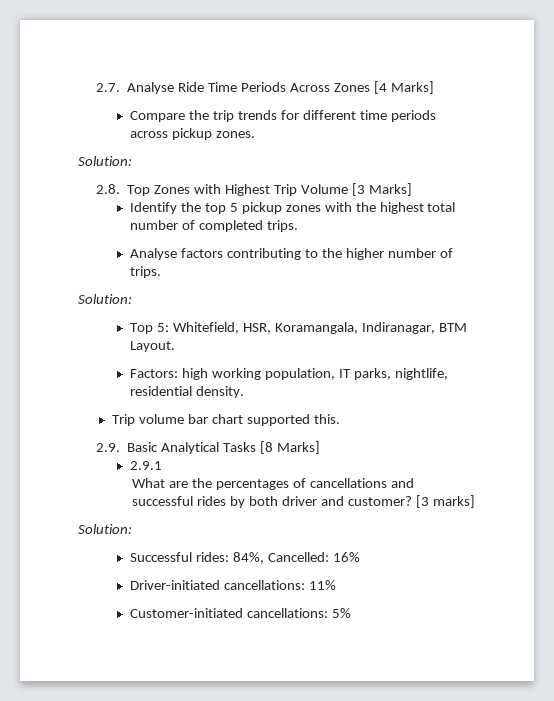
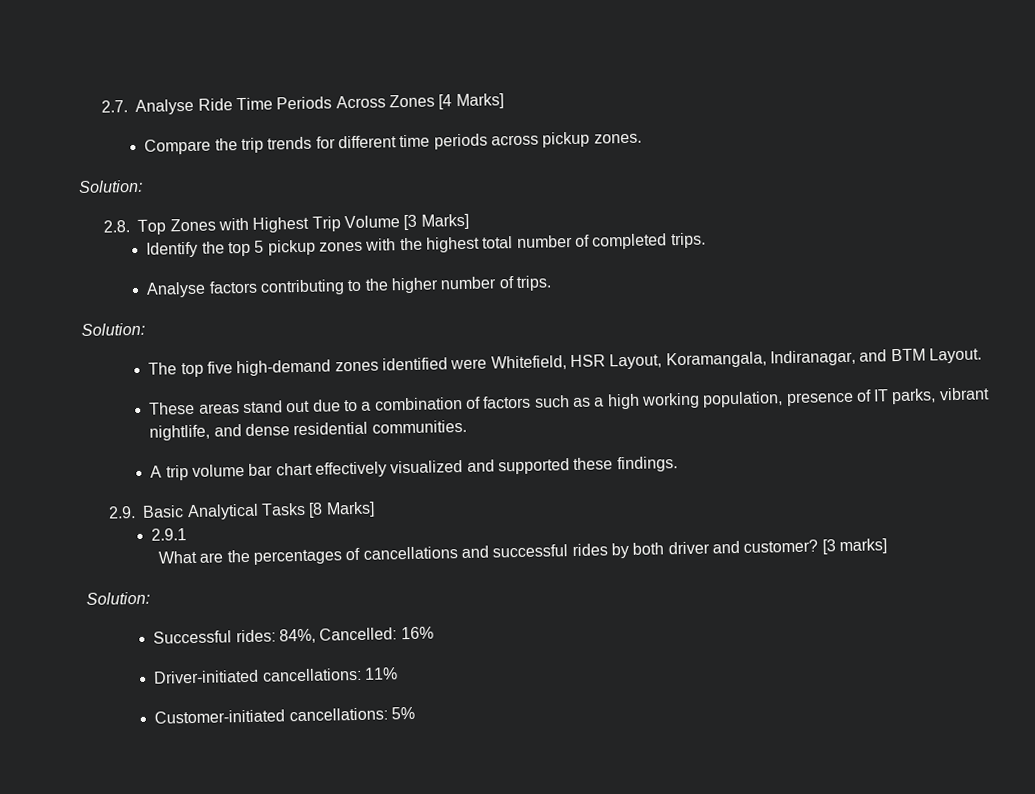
[130,322,271,334] Top 5: Whitefield, HSR, -> [148,353,663,378] The top five high-demand zones identified were Whitefield, HSR Layout,
(435, 328) none -> [859,349,888,362] and
[130,368,448,380] [130,386,245,398] [112,414,340,426] Factors: high working population, IT parks, nightlife, residential density. // Trip volume bar chart supported this. -> [149,387,990,415] [149,419,467,441] [150,456,678,481] These areas stand out due to a combination of factors such as a high working population, presence of IT parks, vibrant nightlife, and dense residential communities. // A trip volume bar chart effectively visualized and supported these findings.

